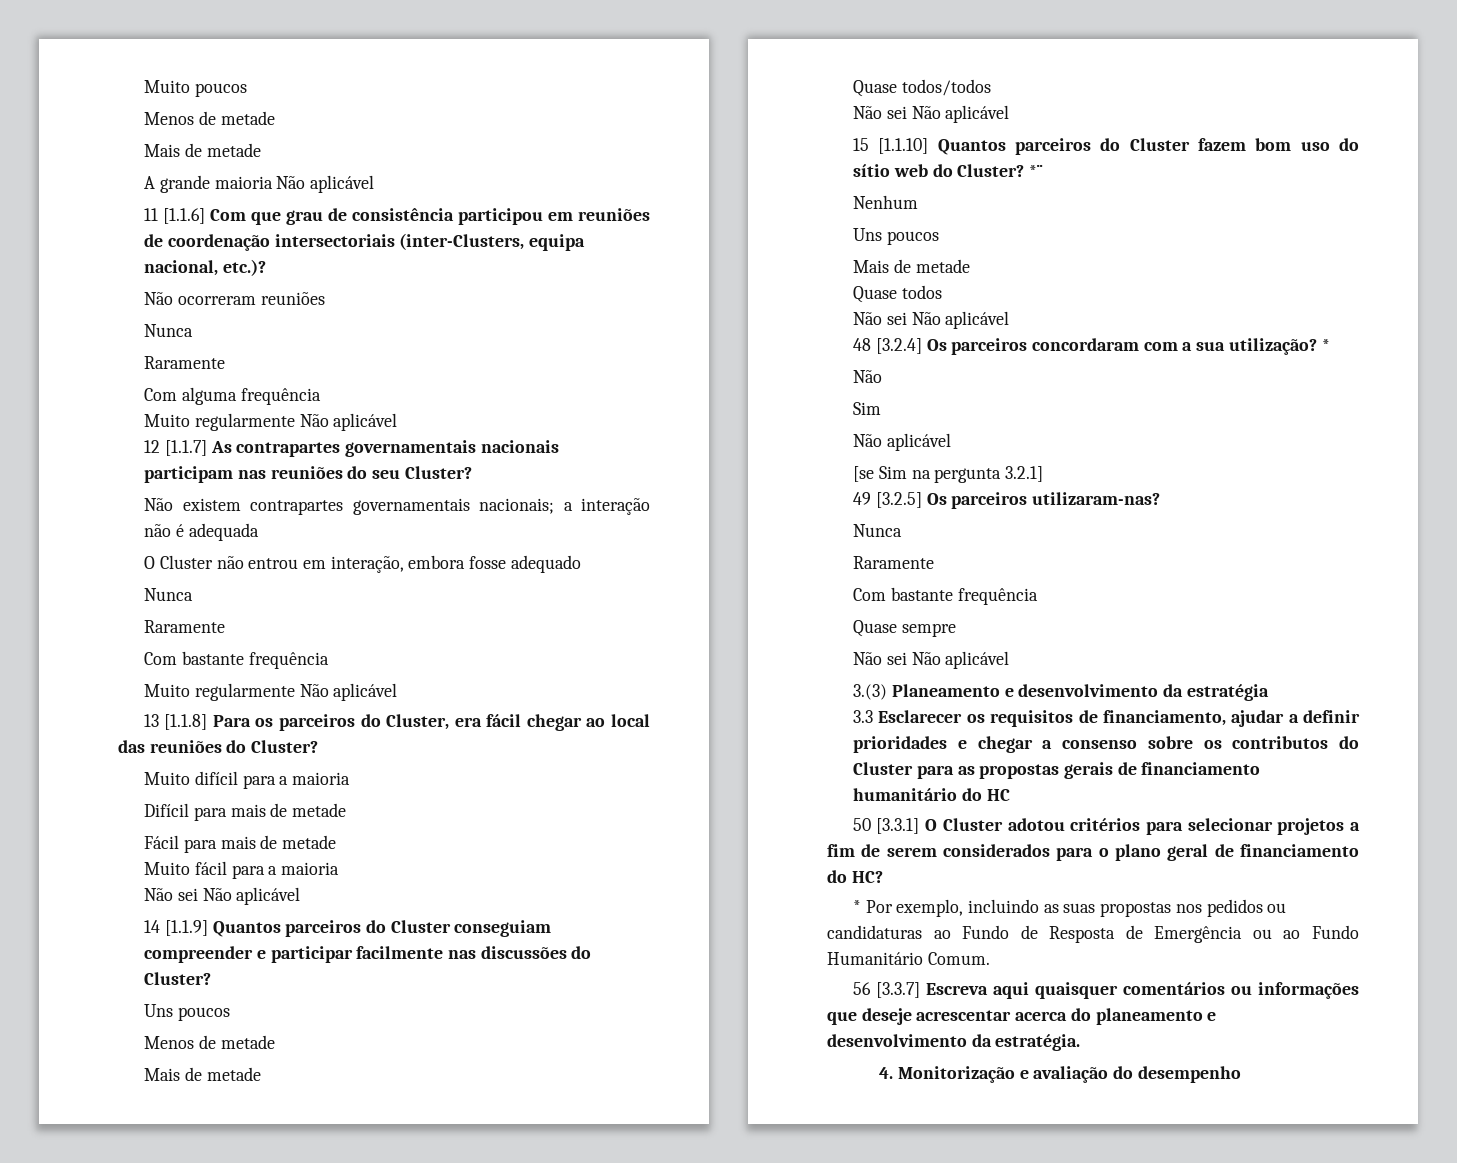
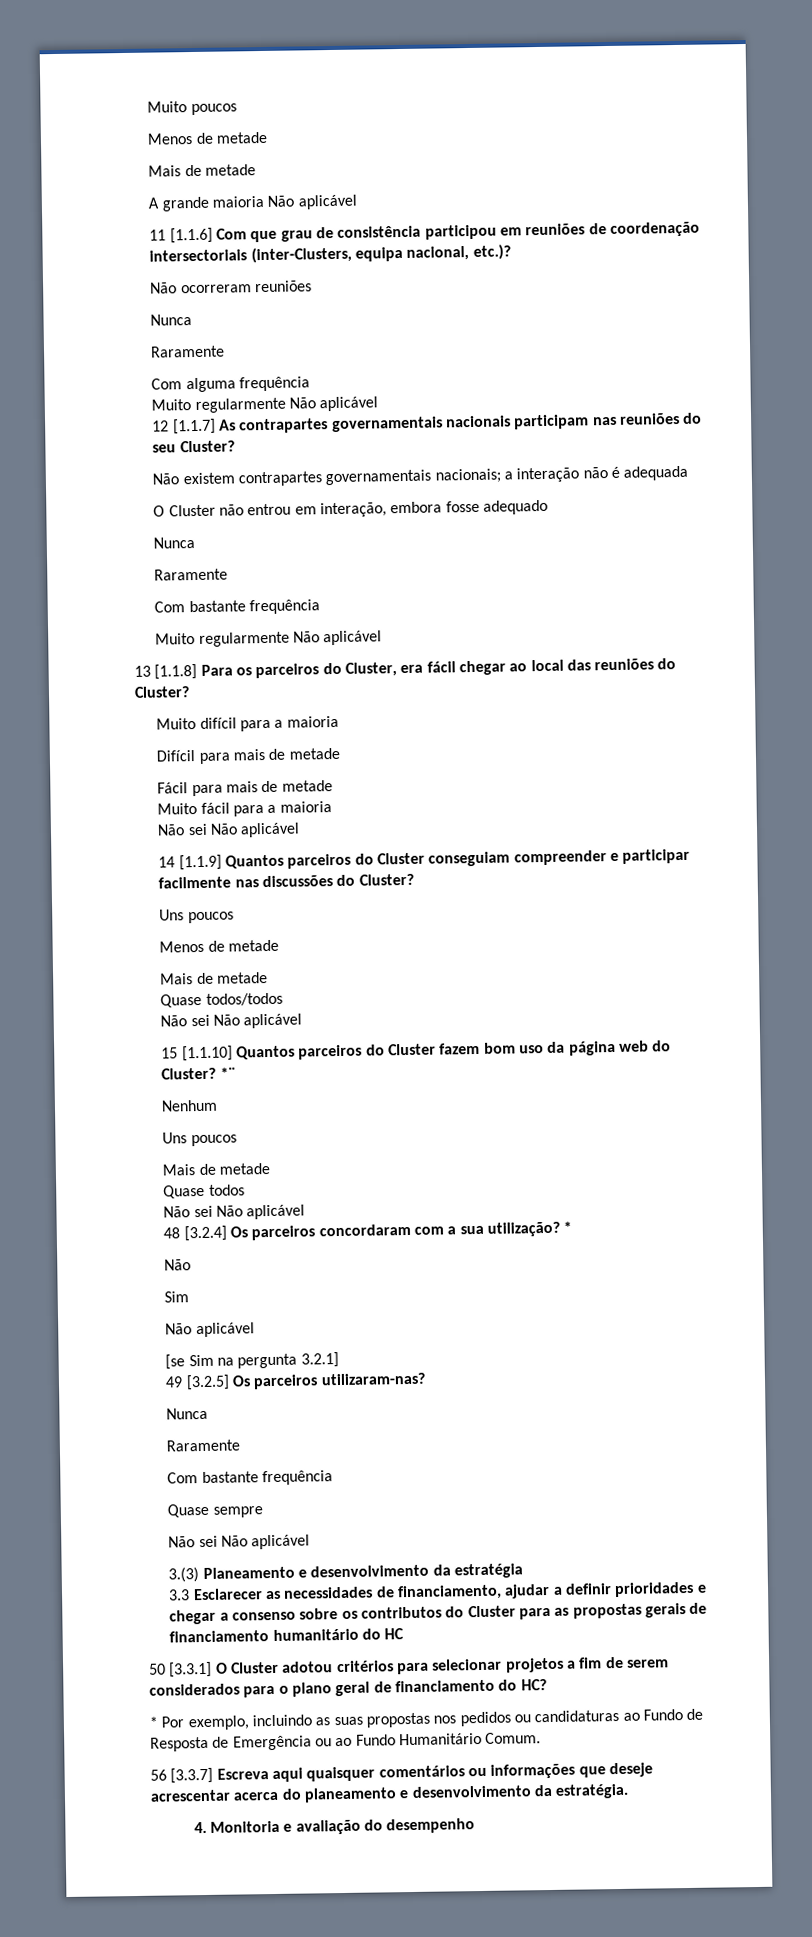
[1339,138,1359,151] [853,164,891,177] do sítio -> [547,1040,616,1056] da página
[966,710,1074,727] os requisitos -> [266,1586,374,1600] as necessidades
[897,1066,1015,1083] Monitorização -> [210,1820,281,1833] Monitoria

